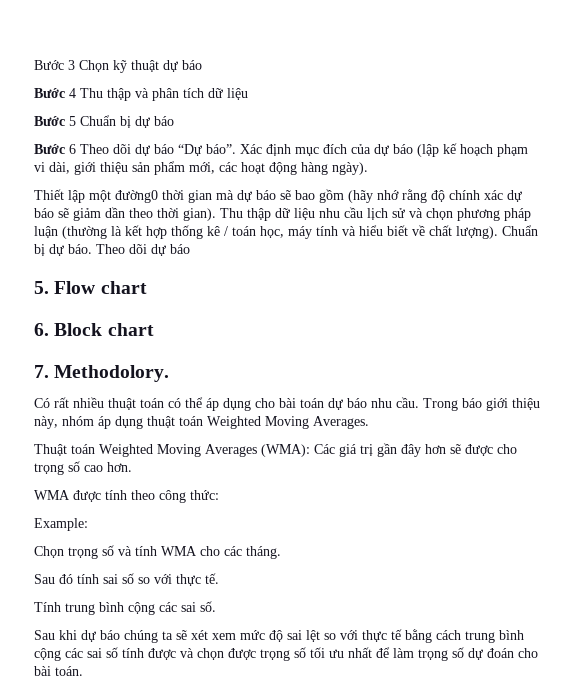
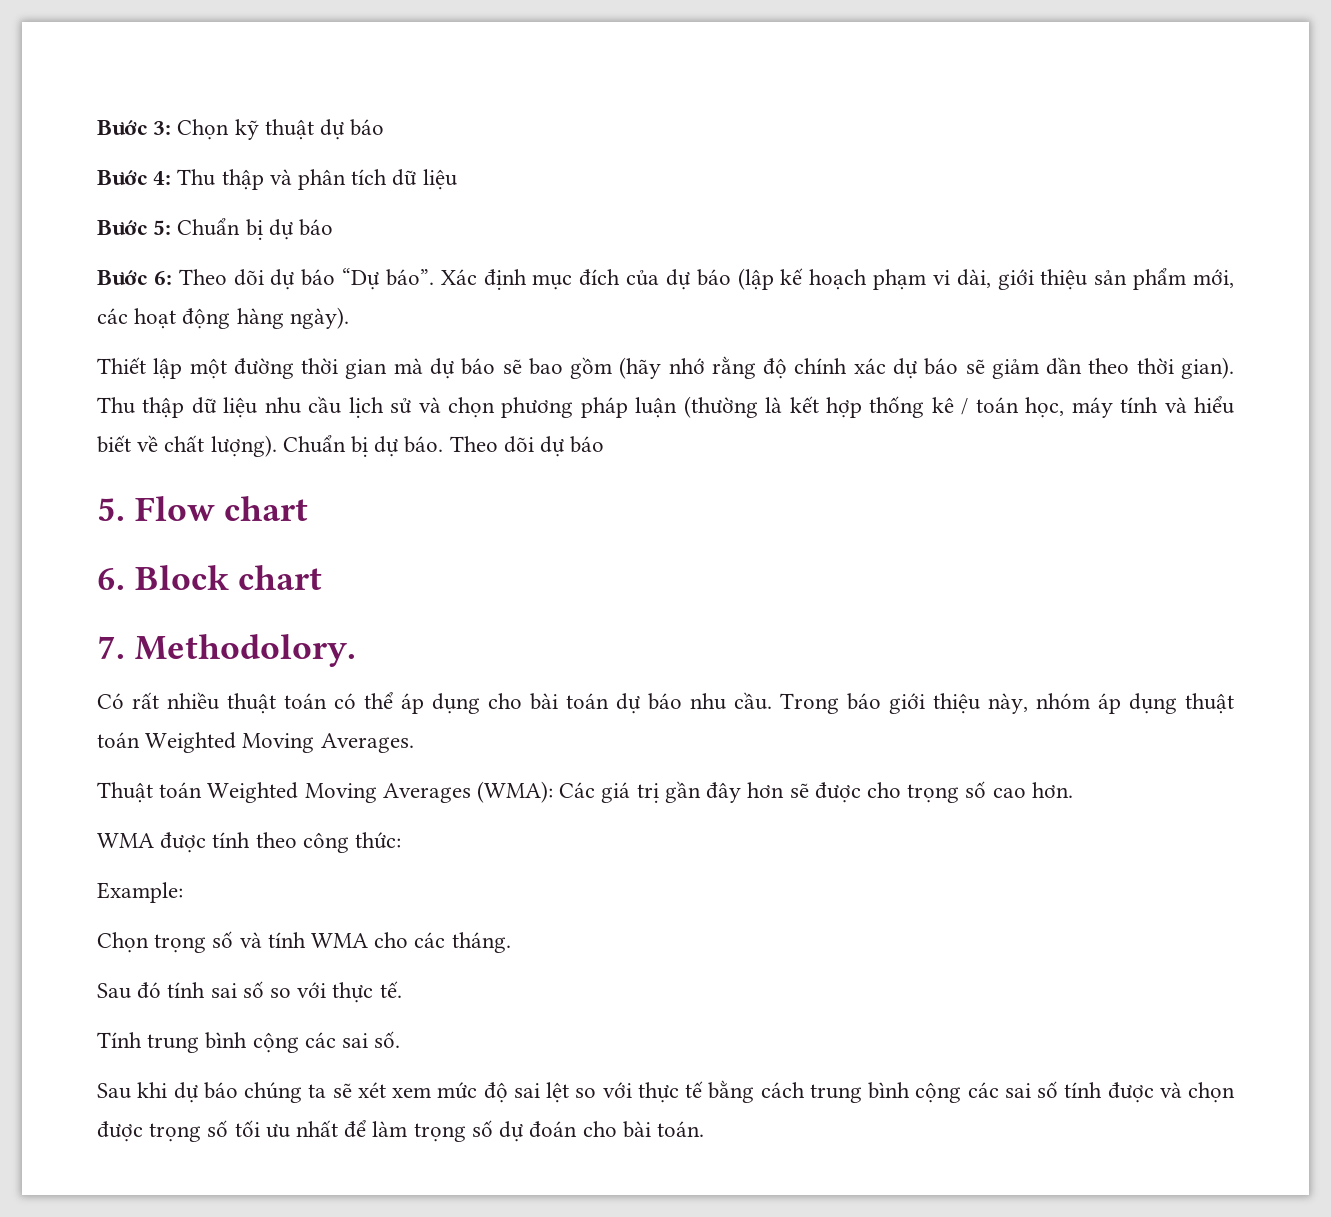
[34,60,75,70] Bước 3 -> [97,120,172,135] Bước 3:
[69,88,76,98] 4 -> [153,171,172,185] 4:
[69,116,76,126] 5 -> [153,220,172,235] 5:
[69,144,76,154] 6 -> [153,271,172,285] 6:
[115,190,158,203] đường0 -> [233,358,294,379] đường

